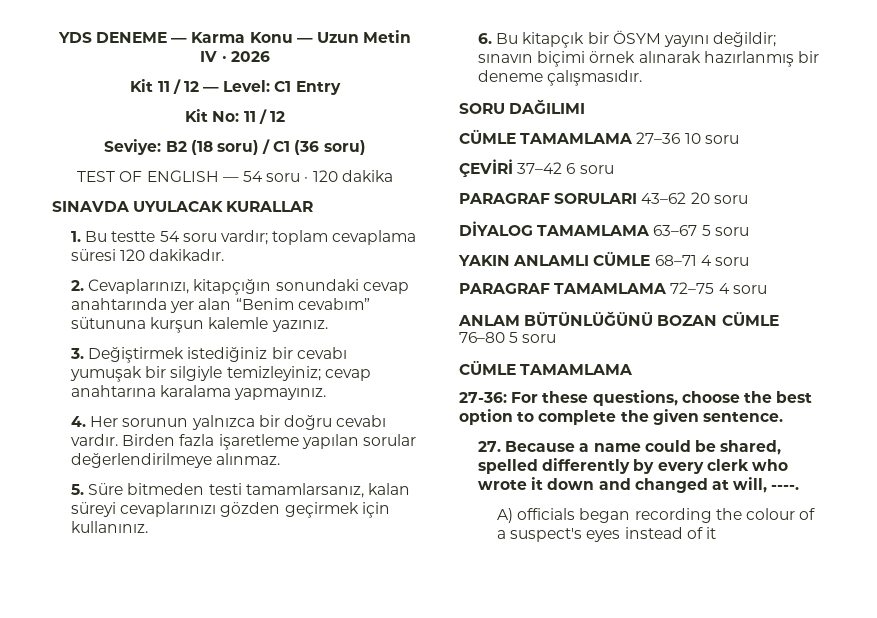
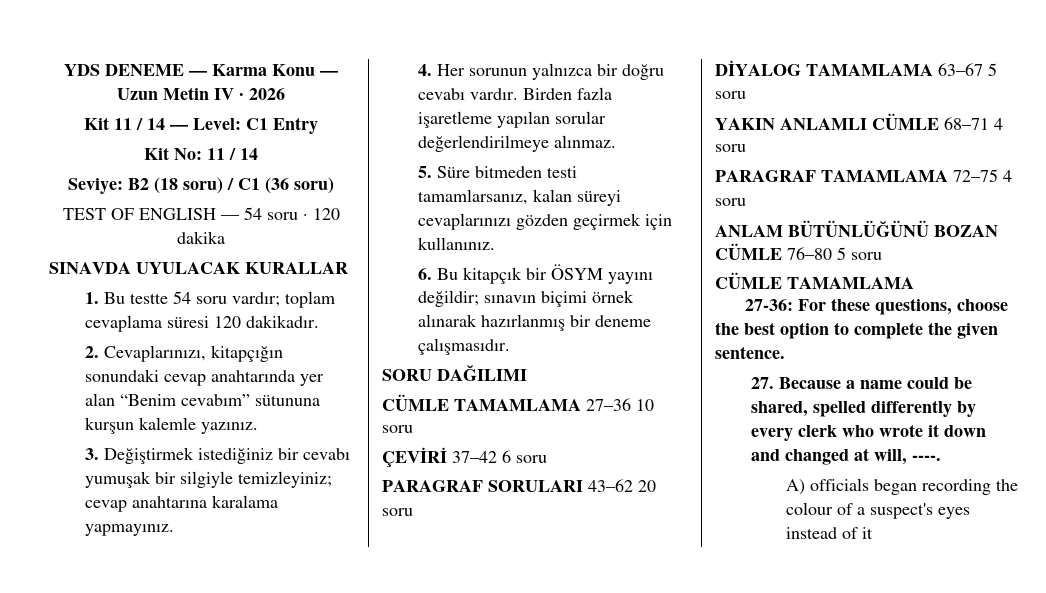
[183,81,199,92] 12 -> [147,118,165,130] 14
[269,111,285,122] 12 -> [240,148,258,160] 14

